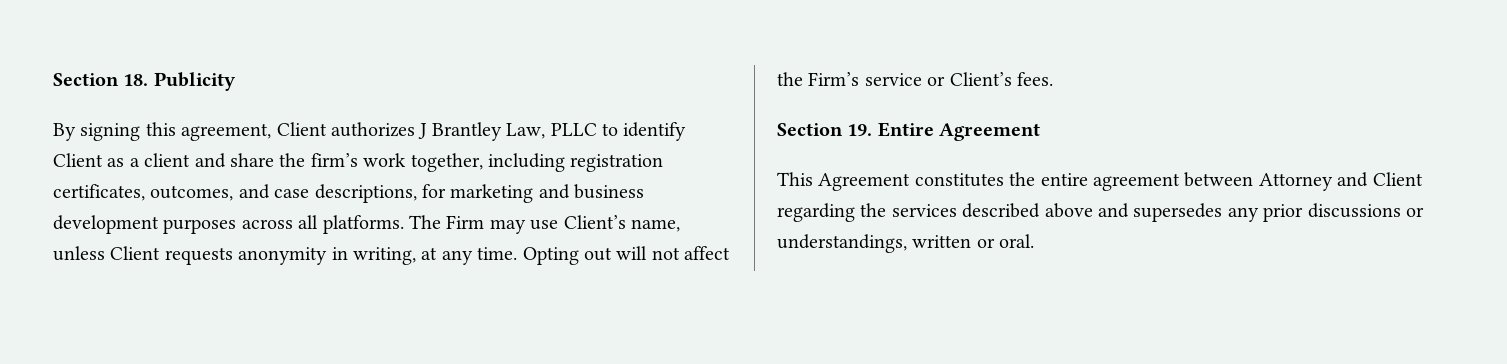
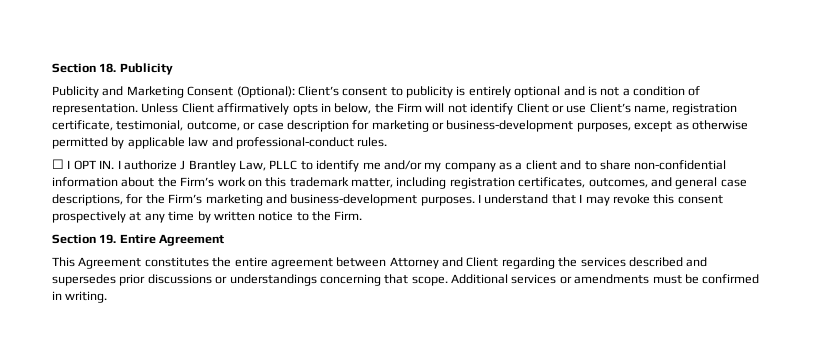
[53,122,415,141] By signing this agreement, Client authorizes -> [52,86,701,98] [52,103,738,115] [52,120,748,132] [52,137,388,149] [52,159,177,170] Publicity and Marketing Consent (Optional): Client’s consent to publicity is entirely optional and is not a condition of representation. Unless Client affirmatively opts in below, the Firm will not identify Client or use Client’s name, registration certificate, testimonial, outcome, or case description for marketing or business-development purposes, except as otherwise permitted by applicable law and professional-conduct rules. // ☐ I OPT IN. I authorize
[53,153,483,172] Client as a client and share the firm’s work together, -> [362,160,727,172] [52,177,393,188] me and/or my company as a client and to share non-confidential information about the Firm’s work on this trademark matter,
(270, 191) none -> [675,177,718,189] general
[450,184,645,203] [53,215,680,234] [53,246,731,265] [777,72,1053,86] marketing and business development purposes across all platforms. The Firm may use Client’s name, unless Client requests anonymity in writing, at any time. Opting out will not affect the Firm’s service or Client’s fees. -> [145,194,723,206] [52,211,363,223] the Firm’s marketing and business-development purposes. I understand that I may revoke this consent prospectively at any time by written notice to the Firm.
[1044,203,1093,218] above -> (683, 262) none
[1227,207,1259,222] any -> (116, 280) none
[777,234,1035,253] understandings, written or oral. -> [229,274,760,286] [52,291,108,303] understandings concerning that scope. Additional services or amendments must be confirmed in writing.

